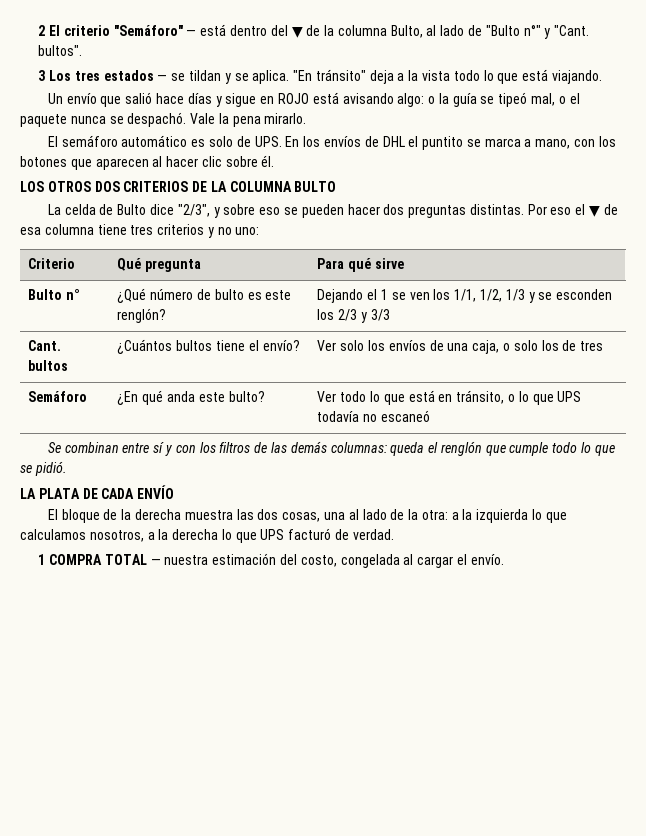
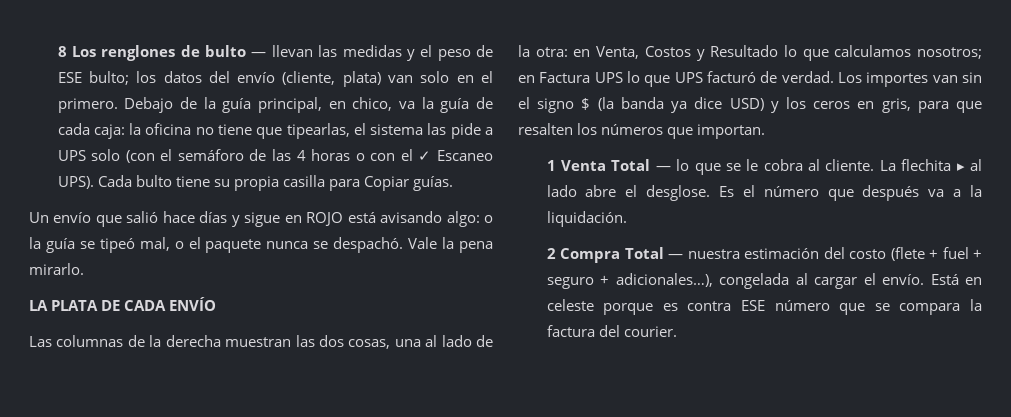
[38,24,590,39] [38,45,83,56] [38,69,602,84] 2 El criterio "Semáforo" — está dentro del ▼ de la columna Bulto, al lado de "Bulto n°" y "Cant. bultos". // 3 Los tres estados — se tildan y se aplica. "En tránsito" deja a la vista todo lo que está viajando. -> [57,45,493,61] [57,71,494,87] [57,97,493,113] [57,123,494,139] [57,149,493,163] [57,175,454,191] 8 Los renglones de bulto — llevan las medidas y el peso de ESE bulto; los datos del envío (cliente, plata) van solo en el primero. Debajo de la guía principal, en chico, va la guía de cada caja: la oficina no tiene que tipearlas, el sistema las pide a UPS solo (con el semáforo de las 4 horas o con el ✓ Escaneo UPS). Cada bulto tiene su propia casilla para Copiar guías.
[47,135,616,150] [20,155,275,170] [20,181,337,192] [47,204,618,218] [20,224,260,238] [28,258,76,269] [117,258,202,272] [317,258,405,272] [28,289,81,300] [117,288,292,303] [117,308,167,323] [317,289,613,303] [317,309,390,323] [28,340,62,351] [28,360,69,371] [117,339,300,354] [317,340,604,354] [28,391,88,402] [117,390,265,405] [317,390,582,405] [317,410,431,422] [47,441,615,456] [20,461,67,476] // El semáforo automático es solo de UPS. En los envíos de DHL el puntito se marca a mano, con los botones que aparecen al hacer clic sobre él. // LOS OTROS DOS CRITERIOS DE LA COLUMNA BULTO // La celda de Bulto dice "2/3", y sobre eso se pueden hacer dos preguntas distintas. Por eso el ▼ de esa columna tiene tres criterios y no uno: // Criterio | Qué pregunta | Para qué sirve // Bulto n° | ¿Qué número de bulto es este renglón? | Dejando el 1 se ven los 1/1, 1/2, 1/3 y se esconden los 2/3 y 3/3 // Cant. bultos | ¿Cuántos bultos tiene el envío? | Ver solo los envíos de una caja, o solo los de tres // Semáforo | ¿En qué anda este bulto? | Ver todo lo que está en tránsito, o lo que UPS todavía no escaneó // Se combinan entre sí y con los filtros de las demás columnas: queda el renglón que cumple todo lo que se pidió. -> (84, 269) none
[47,509,100,523] El bloque -> [29,335,124,347] Las columnas
[184,510,233,520] muestra -> [225,337,292,347] muestran
[451,509,567,523] [20,529,219,542] a la izquierda lo que calculamos nosotros, a la derecha -> [573,45,982,61] [518,72,623,83] en Venta, Costos y Resultado lo que calculamos nosotros; en Factura UPS
[38,553,337,567] // 1 COMPRA TOTAL — nuestra estimación del costo, -> [838,72,982,87] [518,97,983,113] [518,123,766,139] [546,159,983,175] [546,185,982,201] [546,211,627,227] [546,247,982,263] [546,273,713,289] Los importes van sin el signo $ (la banda ya dice USD) y los ceros en gris, para que resalten los números que importan. // 1 Venta Total — lo que se le cobra al cliente. La flechita ▸ al lado abre el desglose. Es el número que después va a la liquidación. // 2 Compra Total — nuestra estimación del costo (flete + fuel + seguro + adicionales…),
(504, 559) none -> [930,274,982,285] [546,299,982,315] [546,325,677,337] Está en celeste porque es contra ESE número que se compara la factura del courier.

